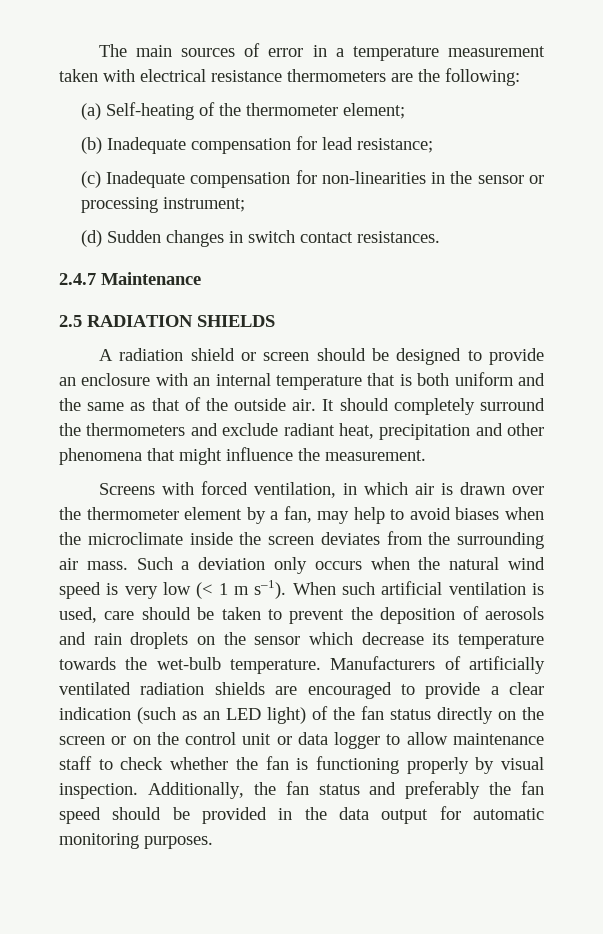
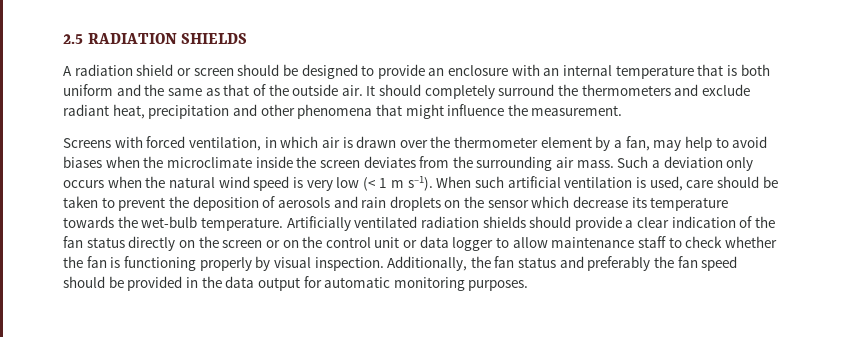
[98,43,545,61] [59,68,520,86] [80,102,405,120] [80,136,433,154] [80,170,544,188] [80,197,245,213] [80,230,440,247] [59,272,201,285] The main sources of error in a temperature measurement taken with electrical resistance thermometers are the following: // (a) Self-heating of the thermometer element; // (b) Inadequate compensation for lead resistance; // (c) Inadequate compensation for non-linearities in the sensor or processing instrument; // (d) Sudden changes in switch contact resistances. // 2.4.7 Maintenance // -> (63, 39) none
[330,656,545,674] [59,682,544,699] [59,707,306,724] Manufacturers of artificially ventilated radiation shields are encouraged to provide a clear indication (such as an LED light) -> [286,216,736,231] Artificially ventilated radiation shields should provide a clear indication

